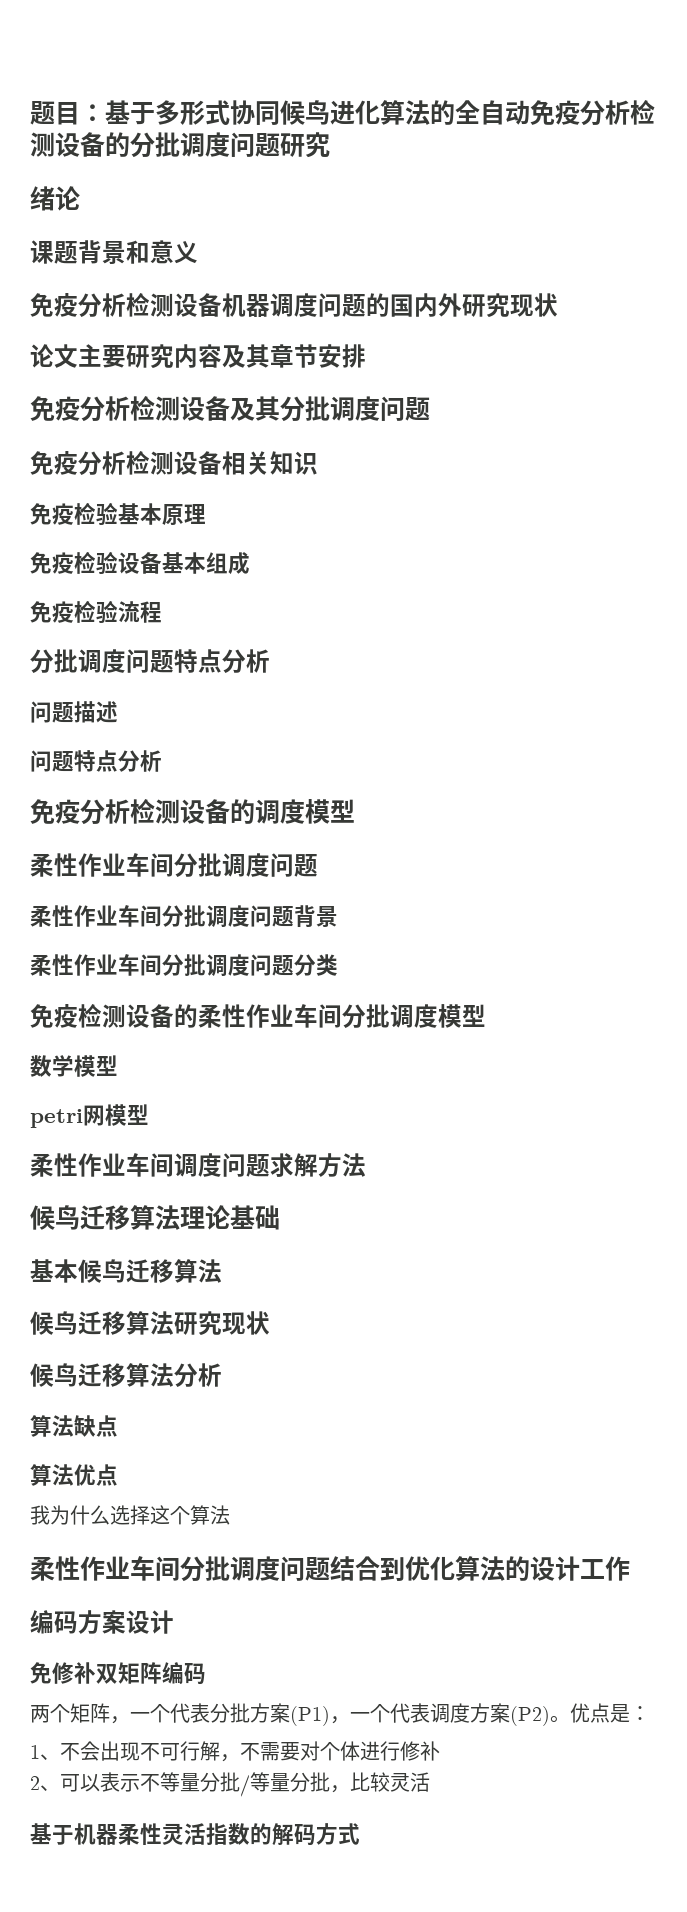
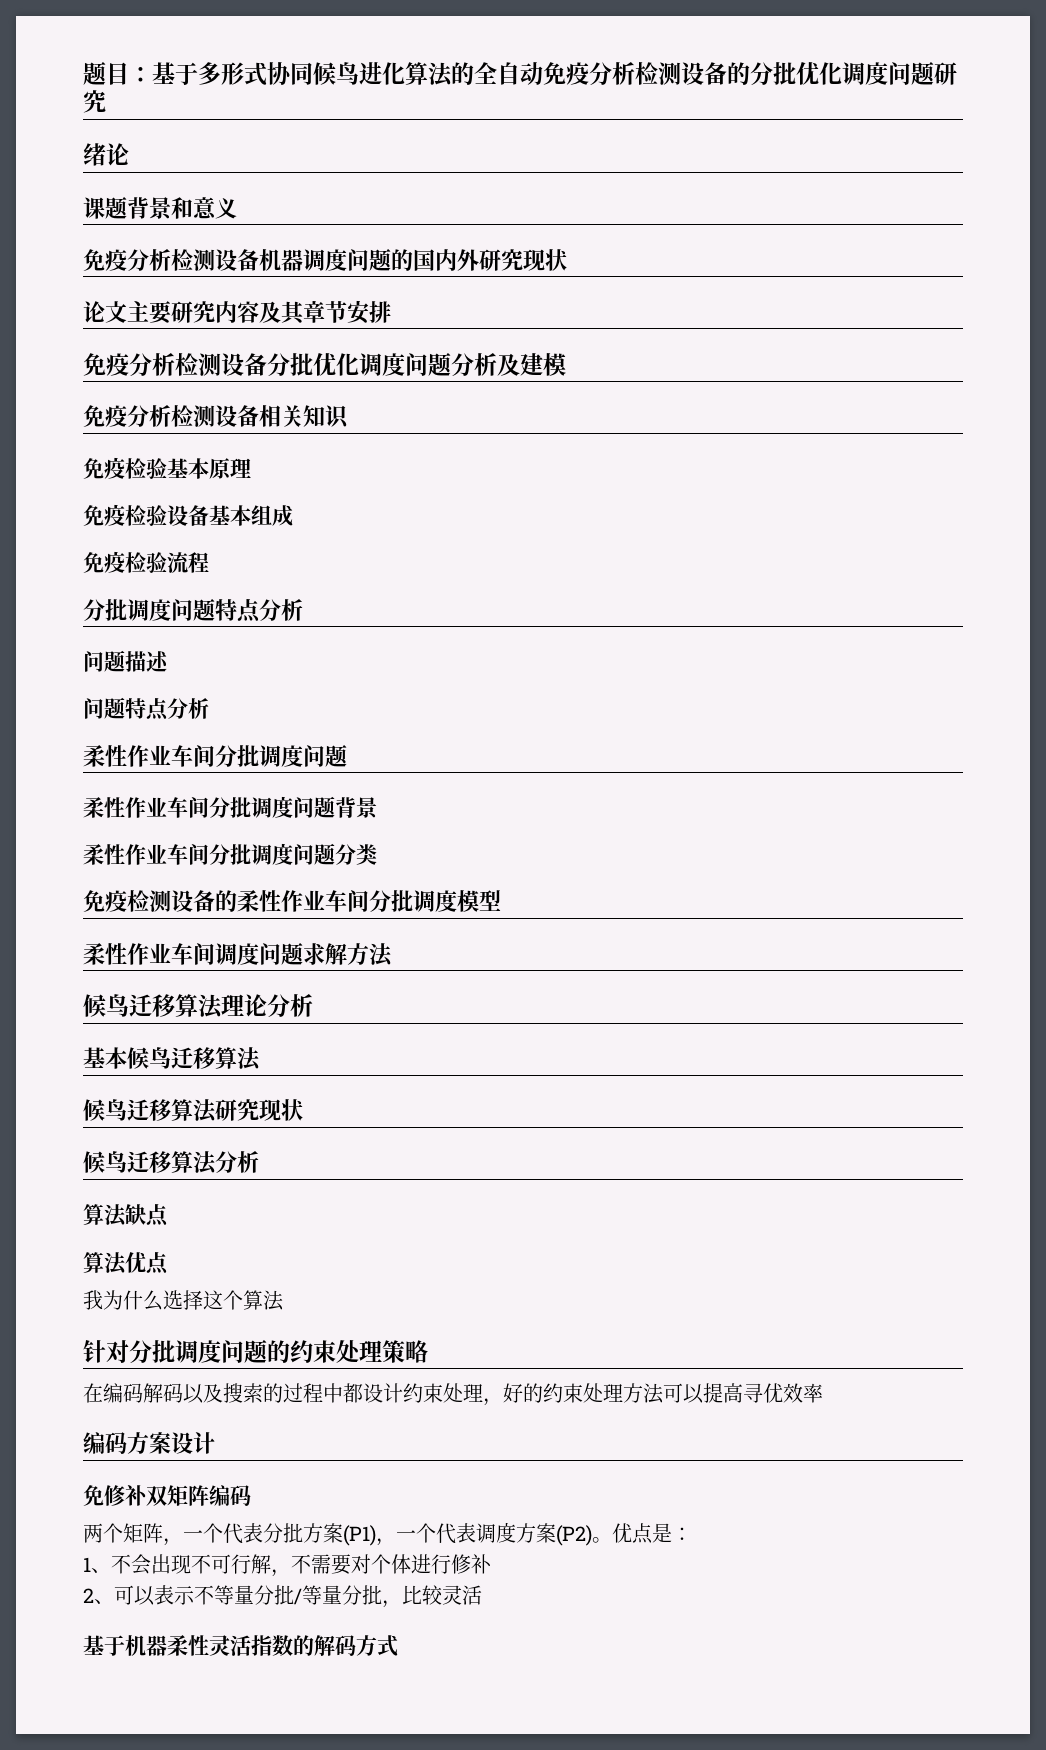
(180, 144) none -> [796,62,842,85] 优化
[230,396,430,422] 及其分批调度问题 -> [267,352,566,377] 分批优化调度问题分析及建模
[30,799,355,825] // 免疫分析检测设备的调度模型 -> (209, 708) none
[30,1055,118,1077] [30,1104,149,1128] // 数学模型 // petri网模型 -> (501, 900) none
[230,1205,280,1230] 基础 -> [267,994,313,1018] 分析
[30,1556,630,1582] 柔性作业车间分批调度问题结合到优化算法的设计工作 -> [83,1339,428,1364] [83,1383,823,1406] 针对分批调度问题的约束处理策略 // 在编码解码以及搜索的过程中都设计约束处理，好的约束处理方法可以提高寻优效率

